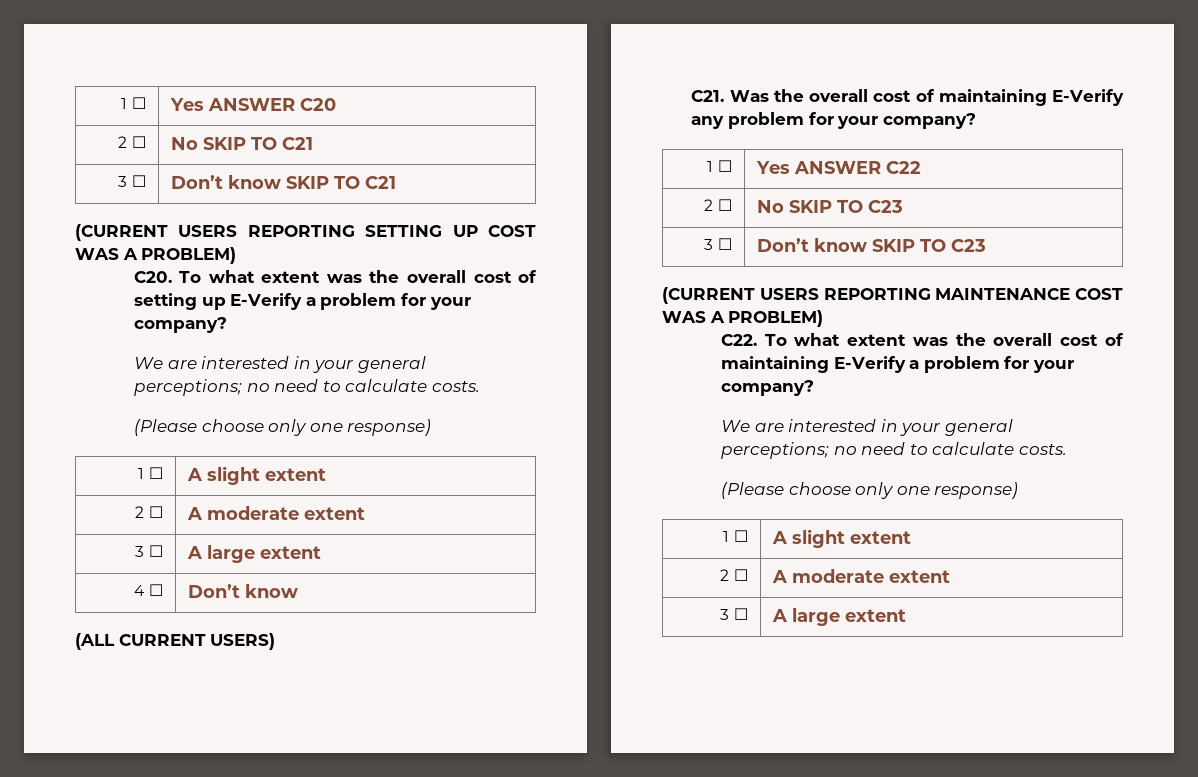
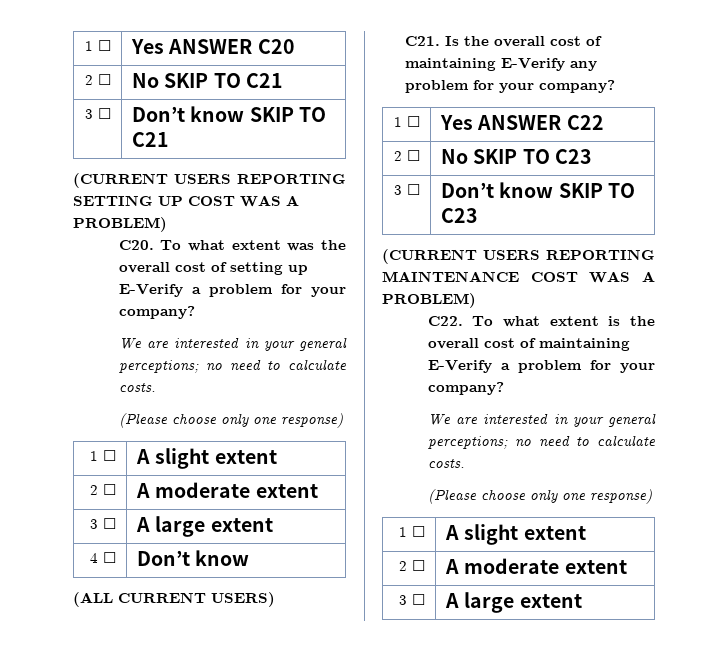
[729,90,769,102] Was -> [444,36,459,46] Is
[912,337,948,346] was -> [608,316,621,326] is

